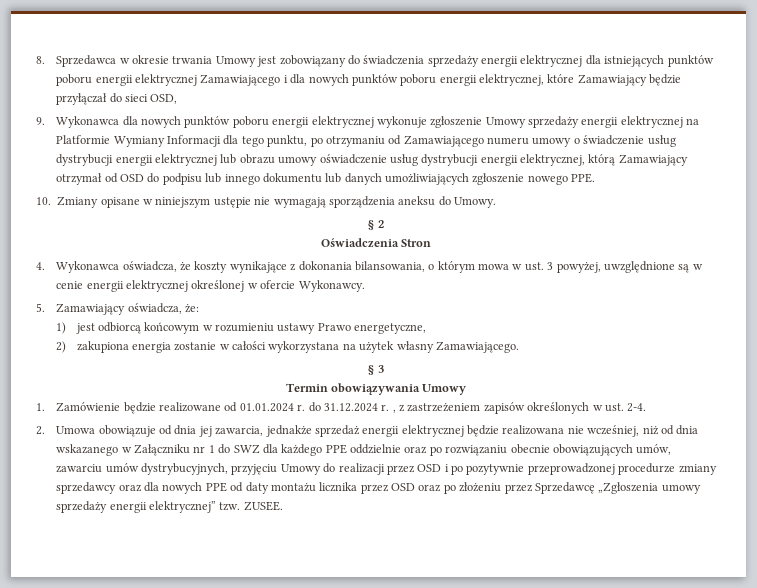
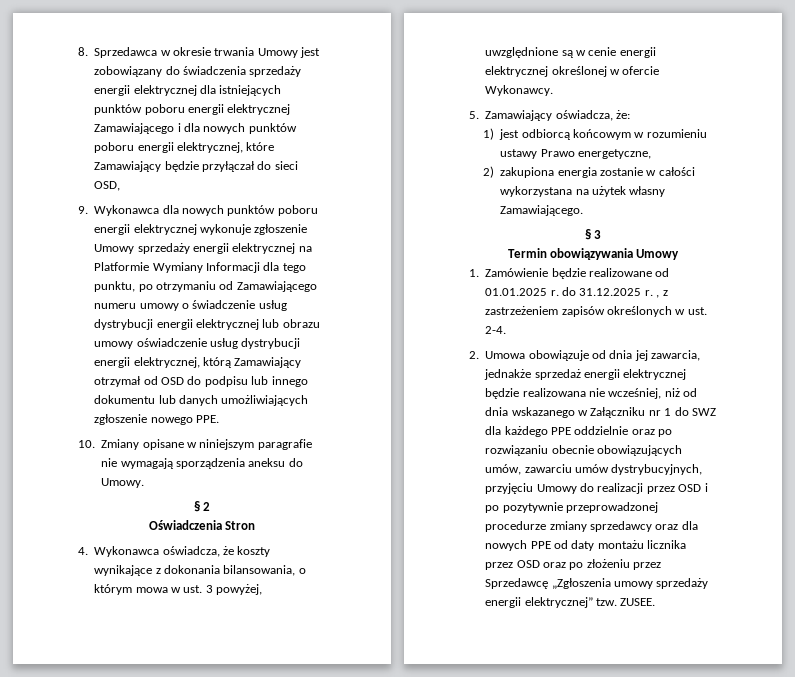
[213,197,251,208] ustępie -> [257,439,312,450] paragrafie
[239,403,294,412] 01.01.2024 -> [485,288,548,296] 01.01.2025
[323,403,378,412] 31.12.2024 -> [579,288,642,296] 31.12.2025

